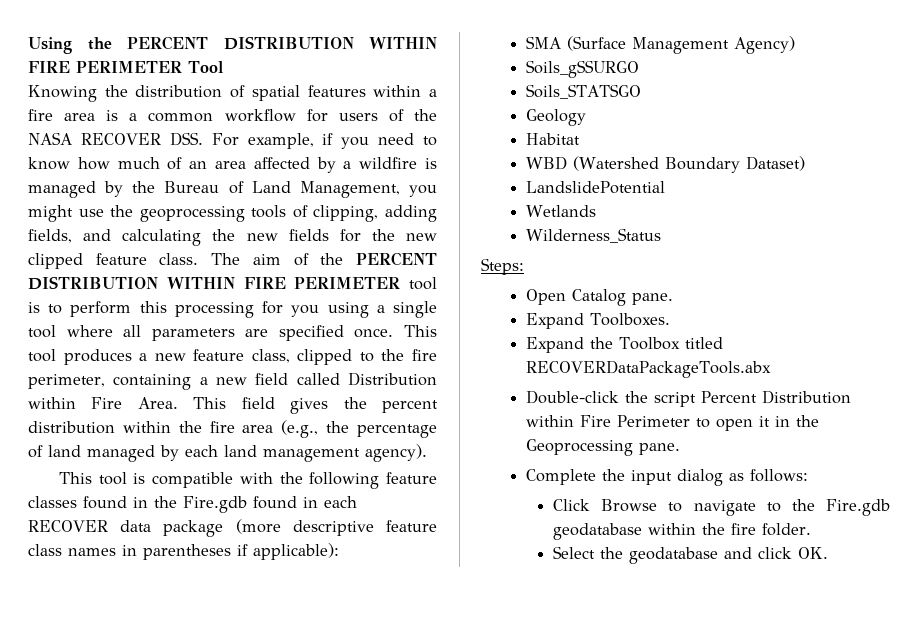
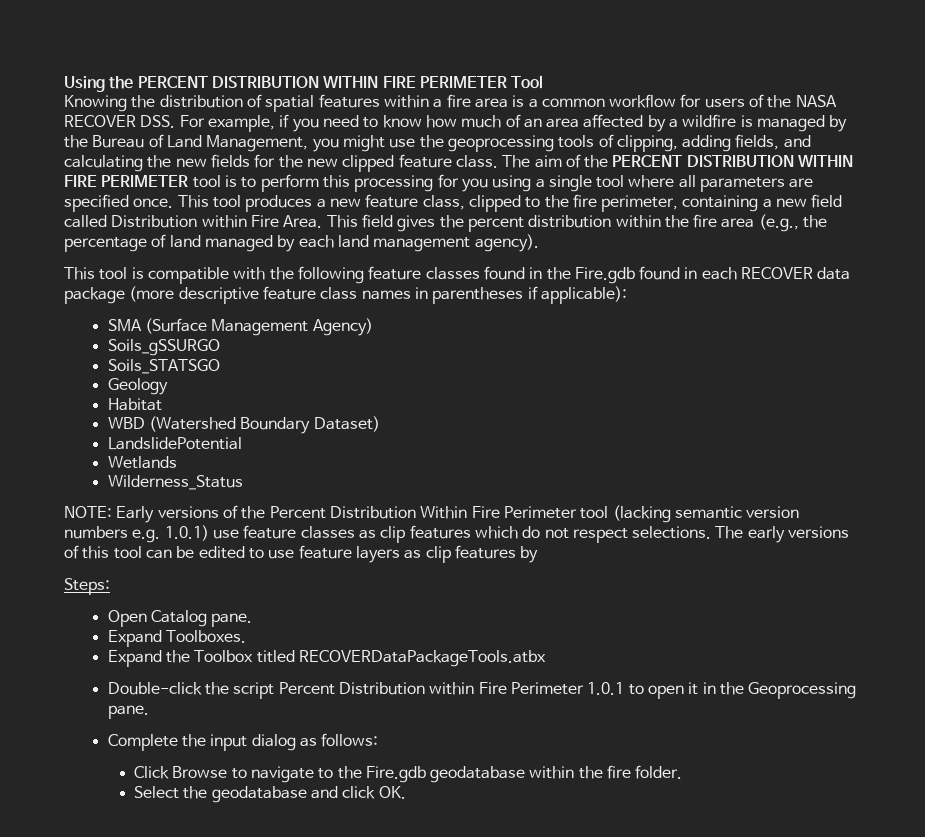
(662, 235) none -> [64,505,800,523] [64,525,850,543] [64,545,539,563] // NOTE: Early versions of the Percent Distribution Within Fire Perimeter tool (lacking semantic version numbers e.g. 1.0.1) use feature classes as clip features which do not respect selections. The early versions of this tool can be edited to use feature layers as clip features by
[526,360,772,378] RECOVERDataPackageTools.abx -> [299,650,547,667] RECOVERDataPackageTools.atbx
(691, 421) none -> [587,682,625,695] 1.0.1

